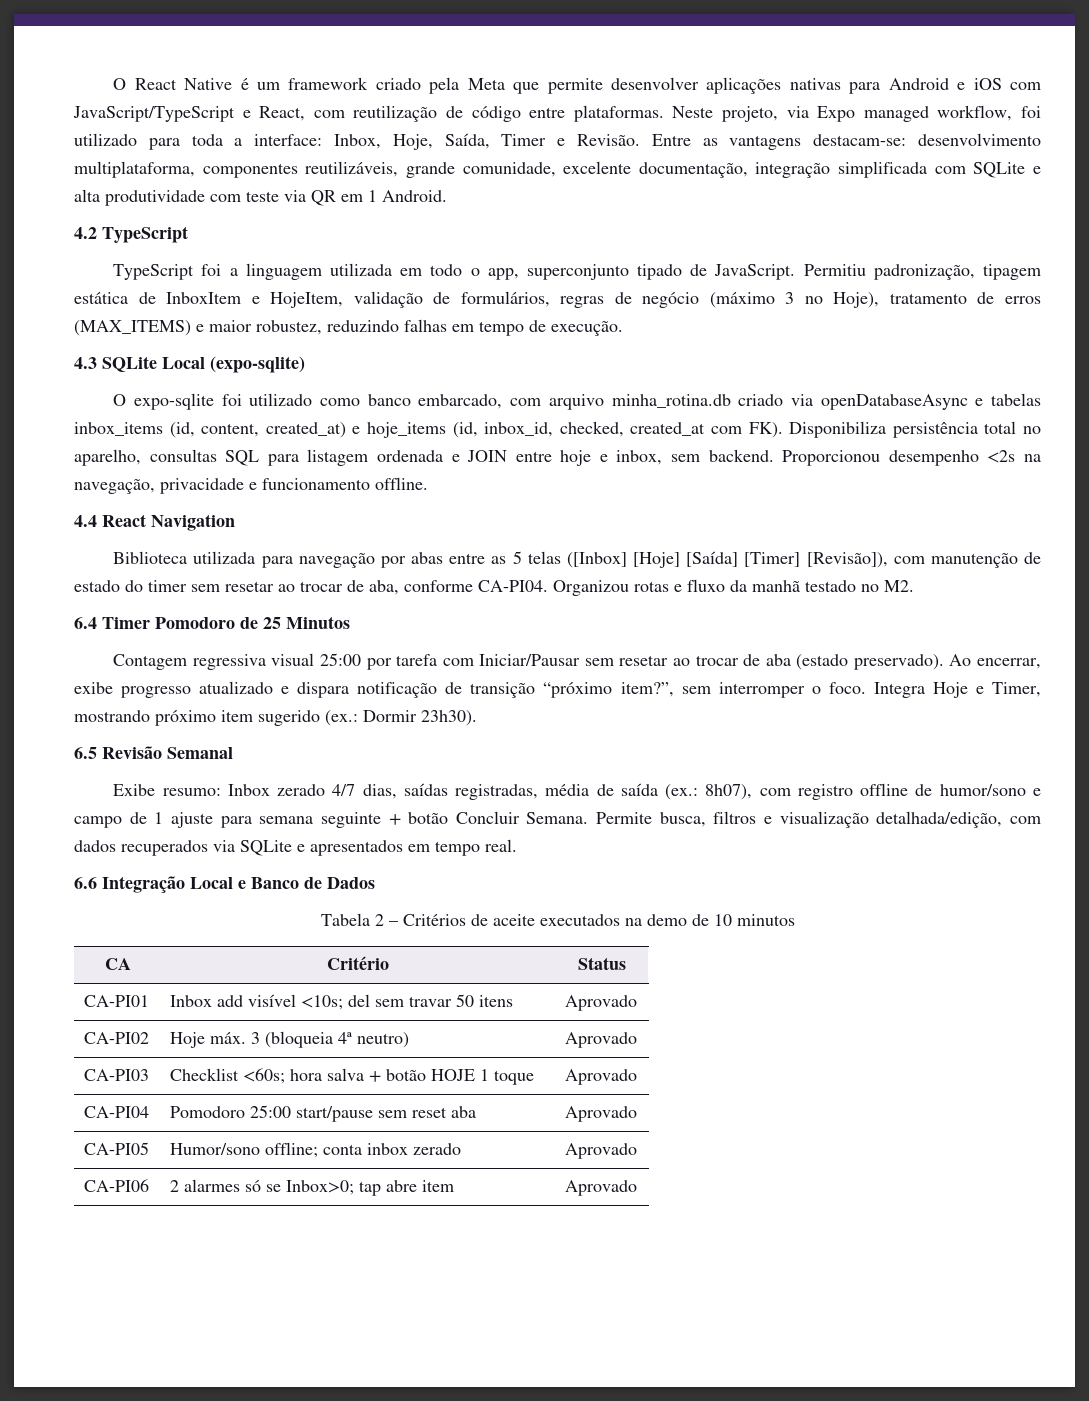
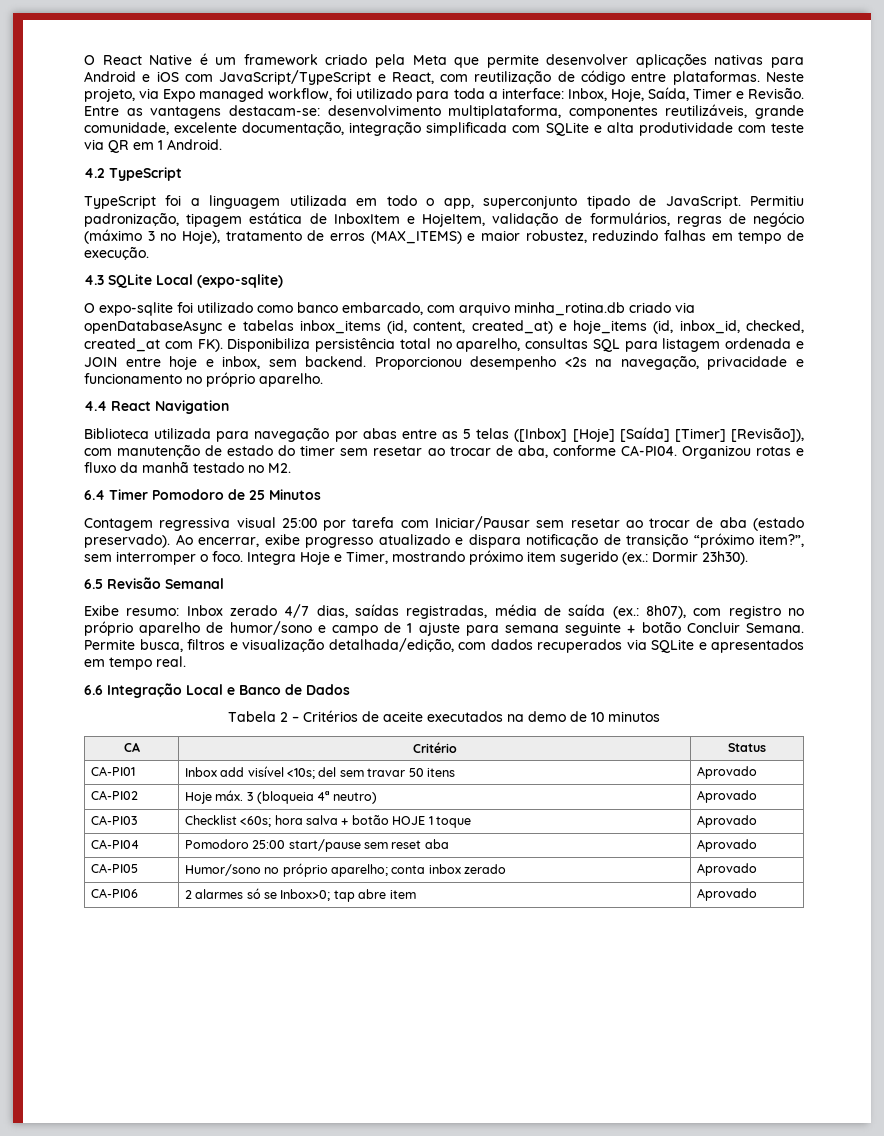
[375,477,428,490] offline. -> [186,372,323,387] no próprio aparelho.
[860,783,909,796] offline -> [788,608,805,616] [84,621,201,636] no próprio aparelho
[265,1142,319,1158] offline; -> [264,863,389,877] no próprio aparelho;

